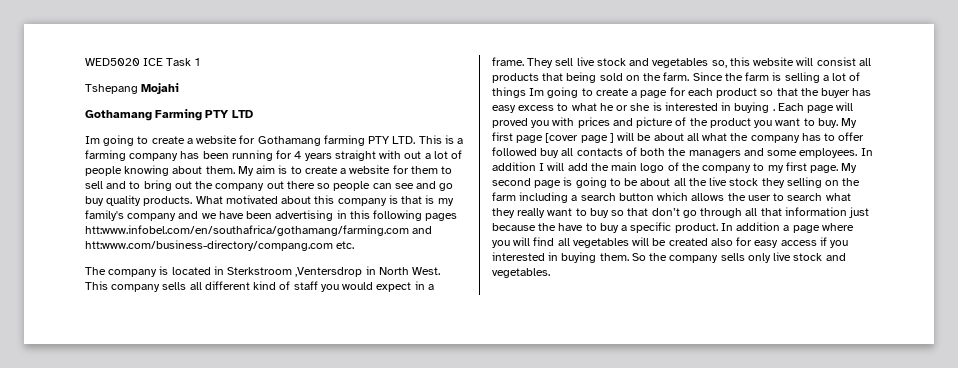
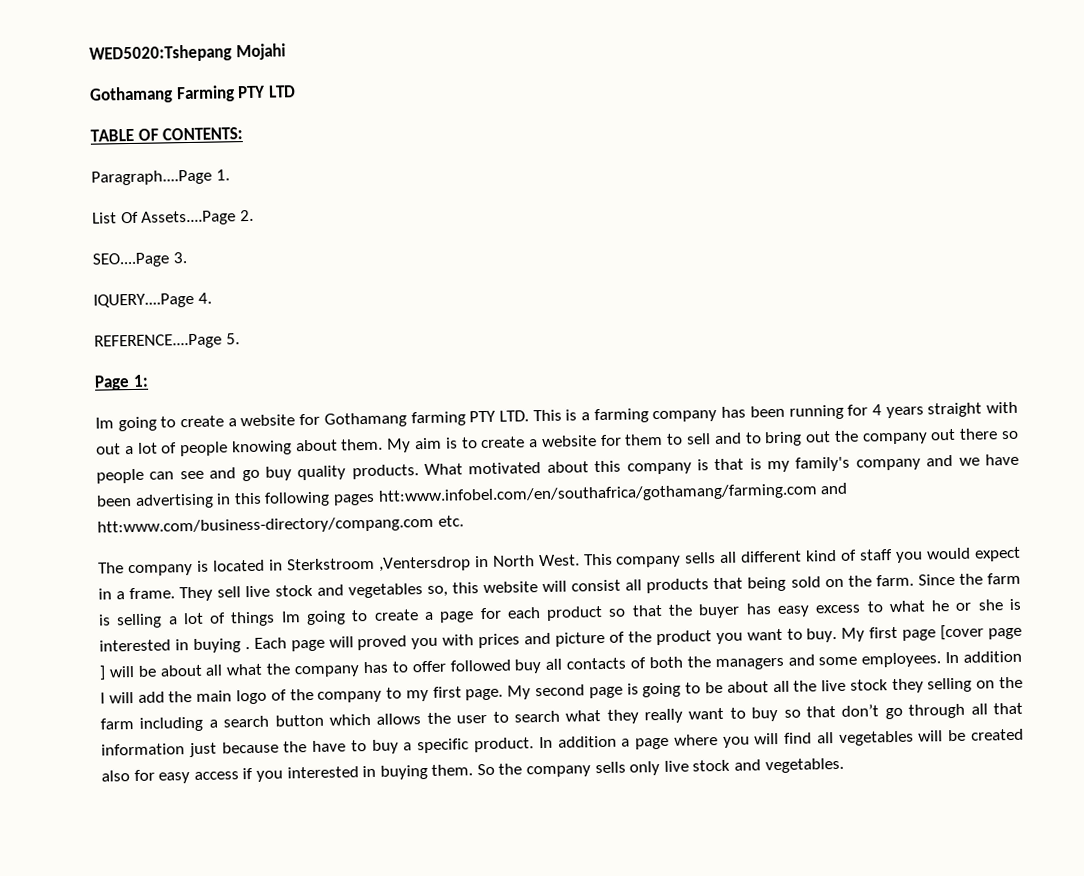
[85,58,200,66] [85,84,138,94] WED5020 ICE Task 1 // Tshepang -> [89,44,232,63] WED5020:Tshepang
(253, 114) none -> [90,127,244,142] [91,169,230,186] [92,209,254,226] [92,252,187,268] [93,292,212,309] [94,333,240,350] [94,374,149,391] // TABLE OF CONTENTS: // Paragraph....Page 1. // List Of Assets....Page 2. // SEO....Page 3. // IQUERY....Page 4. // REFERENCE....Page 5. // Page 1:

